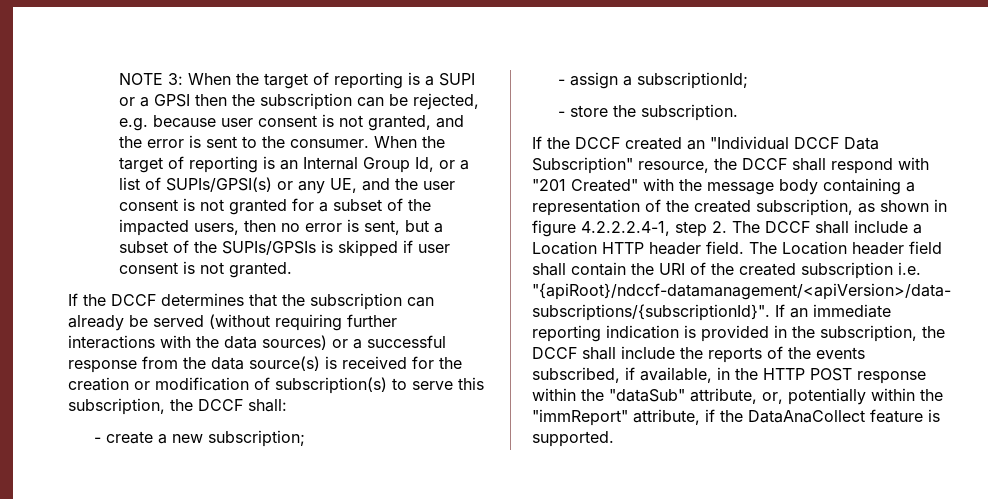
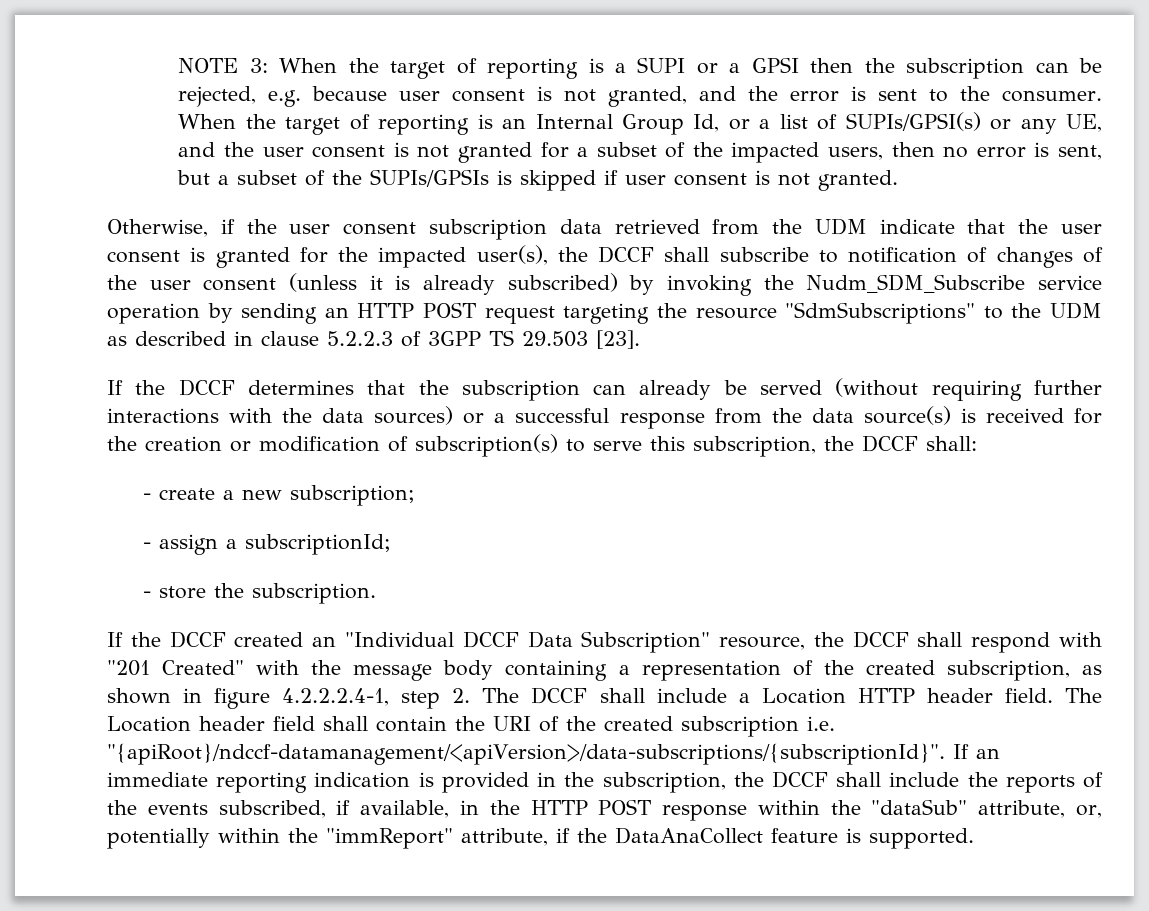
(293, 270) none -> [107,218,1103,240] [107,245,1103,268] [107,273,1102,296] [107,302,1103,324] [107,330,640,349] // Otherwise, if the user consent subscription data retrieved from the UDM indicate that the user consent is granted for the impacted user(s), the DCCF shall subscribe to notification of changes of the user consent (unless it is already subscribed) by invoking the Nudm_SDM_Subscribe service operation by sending an HTTP POST request targeting the resource "SdmSubscriptions" to the UDM as described in clause 5.2.2.3 of 3GPP TS 29.503 [23].

